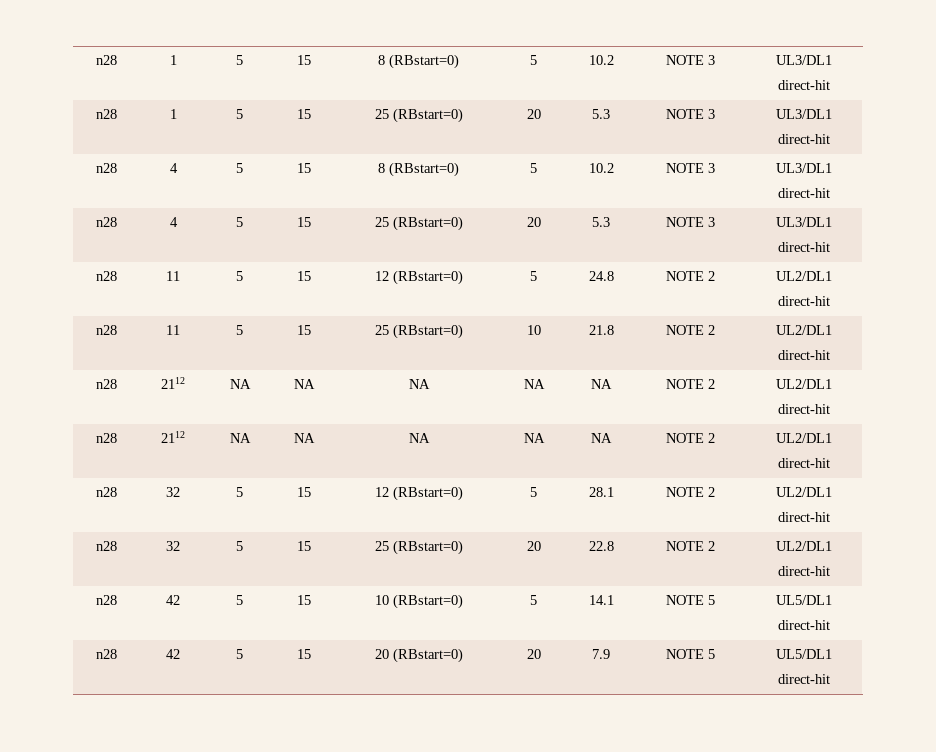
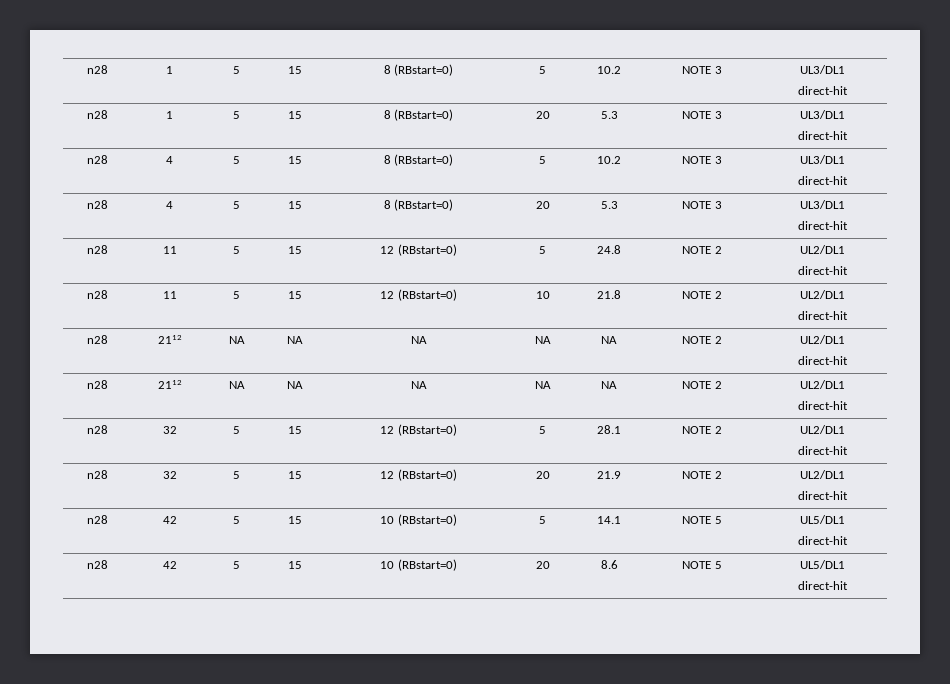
[374,109,389,119] 25 -> [383,110,391,119] 8
[374,217,389,227] 25 -> [383,200,391,209] 8
[374,325,389,335] 25 -> [380,291,395,299] 12
[374,540,463,555] [526,541,541,551] [588,541,614,551] 25 (RBstart=0) | 20 | 22.8 -> [380,469,457,481] [535,471,550,479] [597,471,621,479] 12 (RBstart=0) | 20 | 21.9
[374,648,463,663] [526,649,541,659] [592,649,610,659] 20 (RBstart=0) | 20 | 7.9 -> [380,559,457,571] [535,561,550,569] [600,560,618,569] 10 (RBstart=0) | 20 | 8.6

